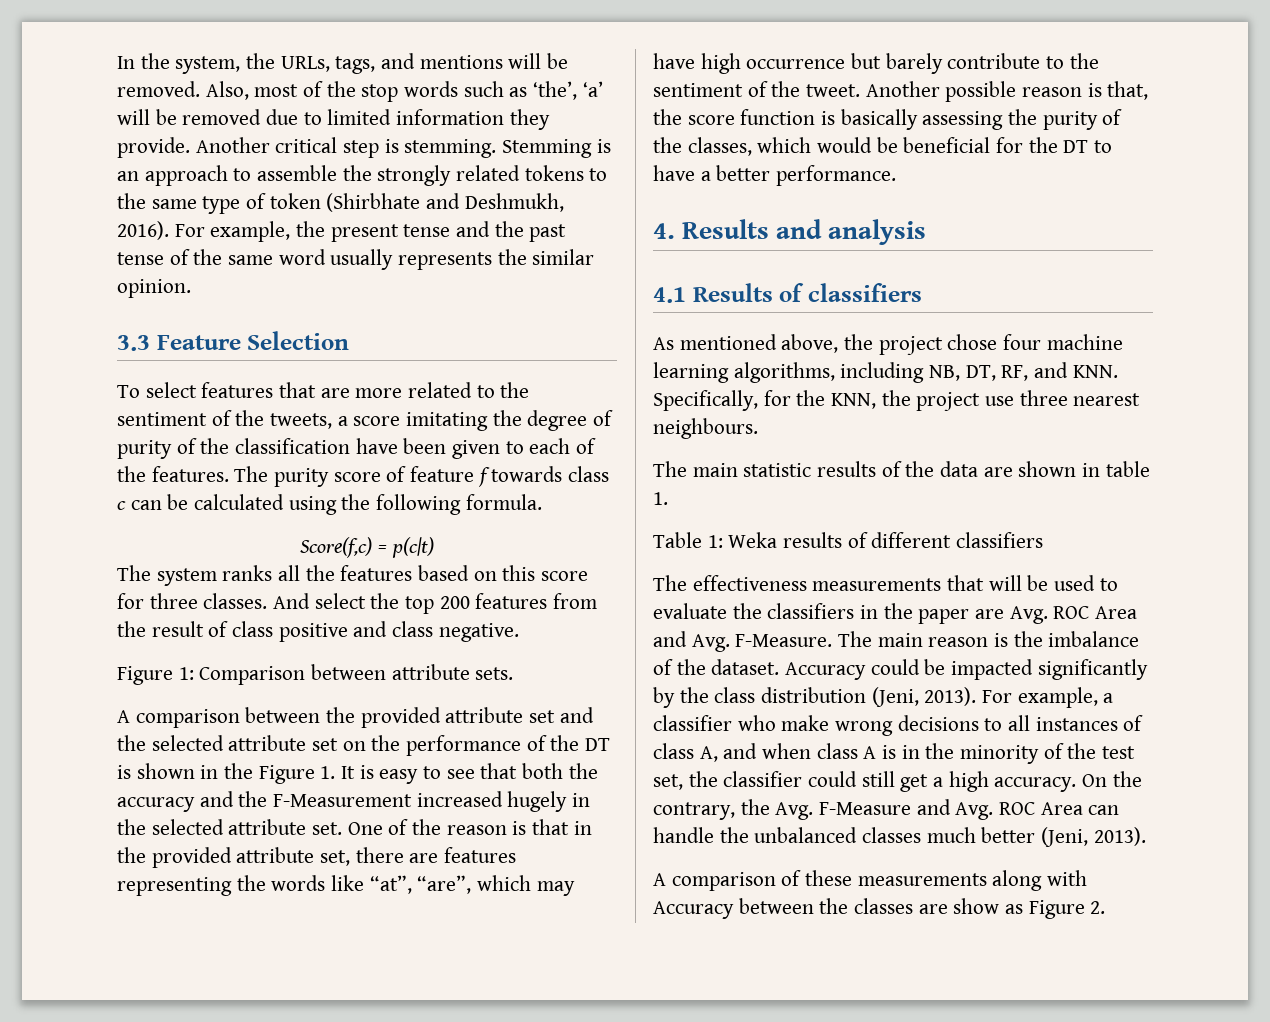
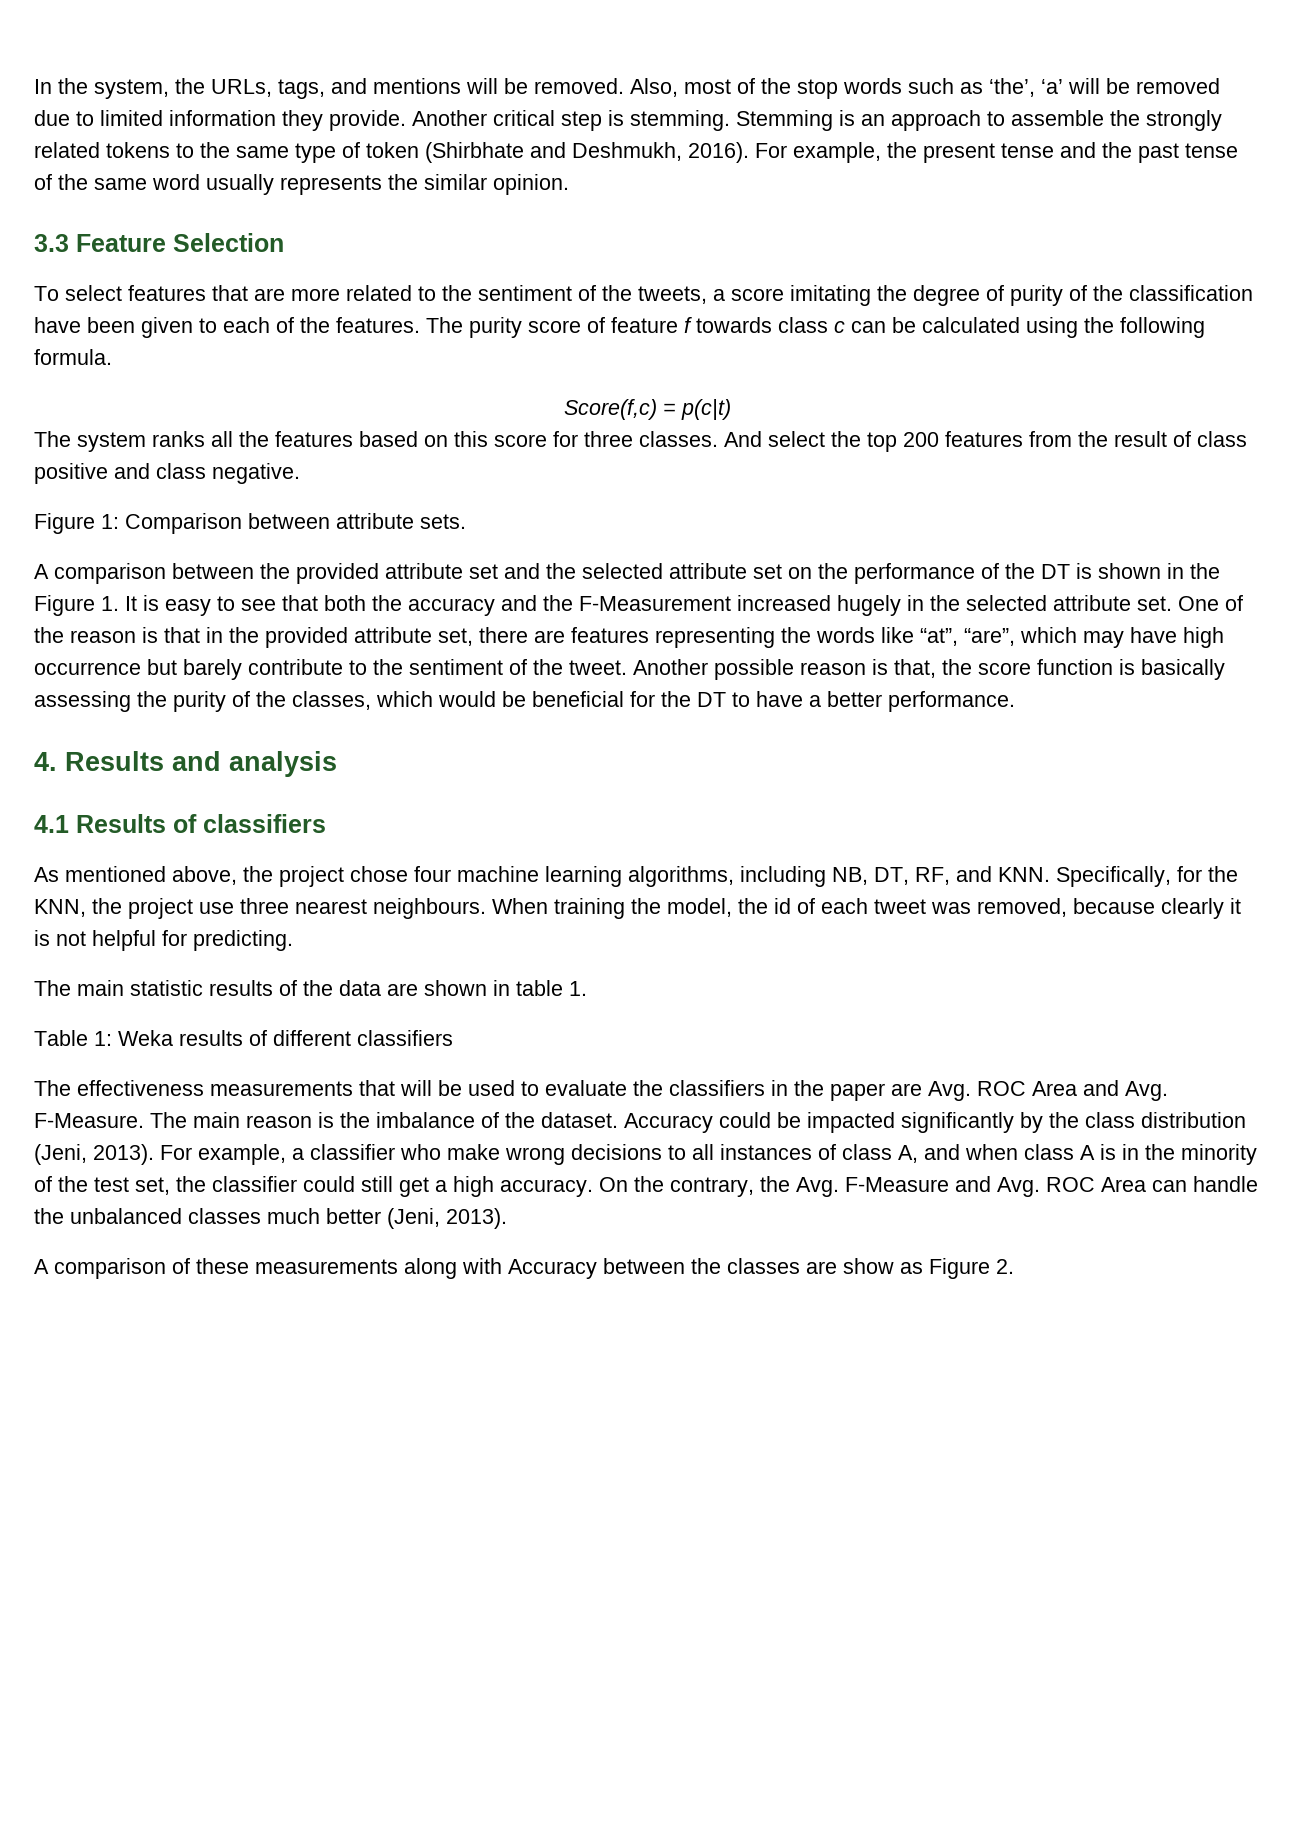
(758, 428) none -> [492,898,1241,919] [34,930,293,951] When training the model, the id of each tweet was removed, because clearly it is not helpful for predicting.

